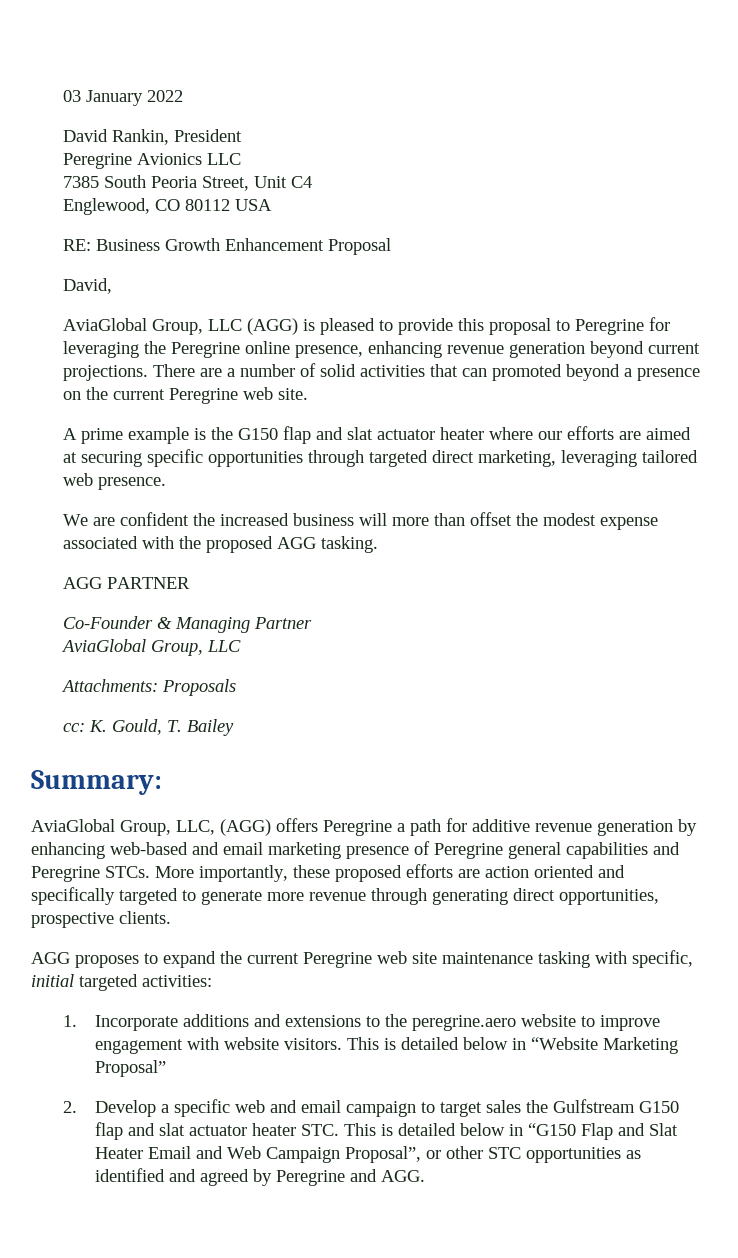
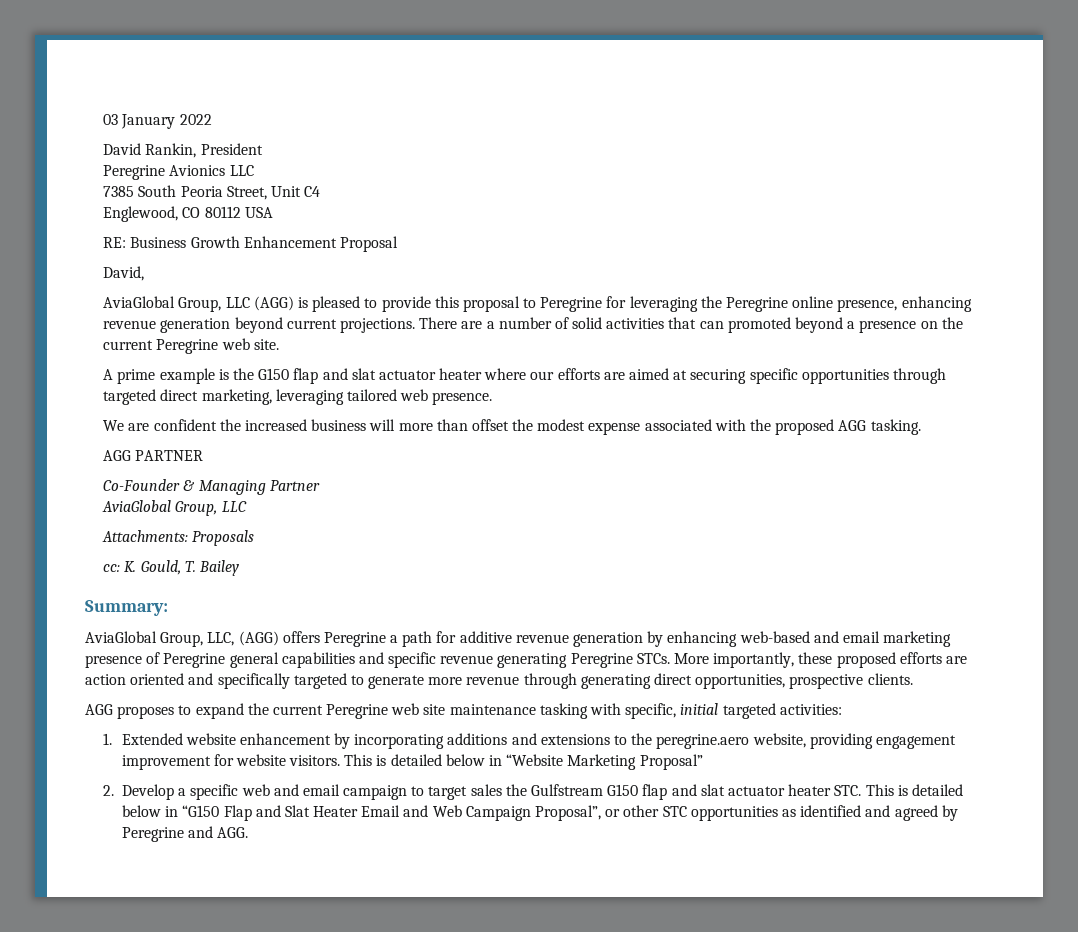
(680, 848) none -> [388,652,568,668] specific revenue generating
[95,1015,179,1031] Incorporate -> [121,733,445,749] Extended website enhancement by incorporating
[521,1014,661,1031] [95,1037,220,1054] website to improve engagement with -> [752,733,956,749] [121,754,234,770] website, providing engagement improvement for

